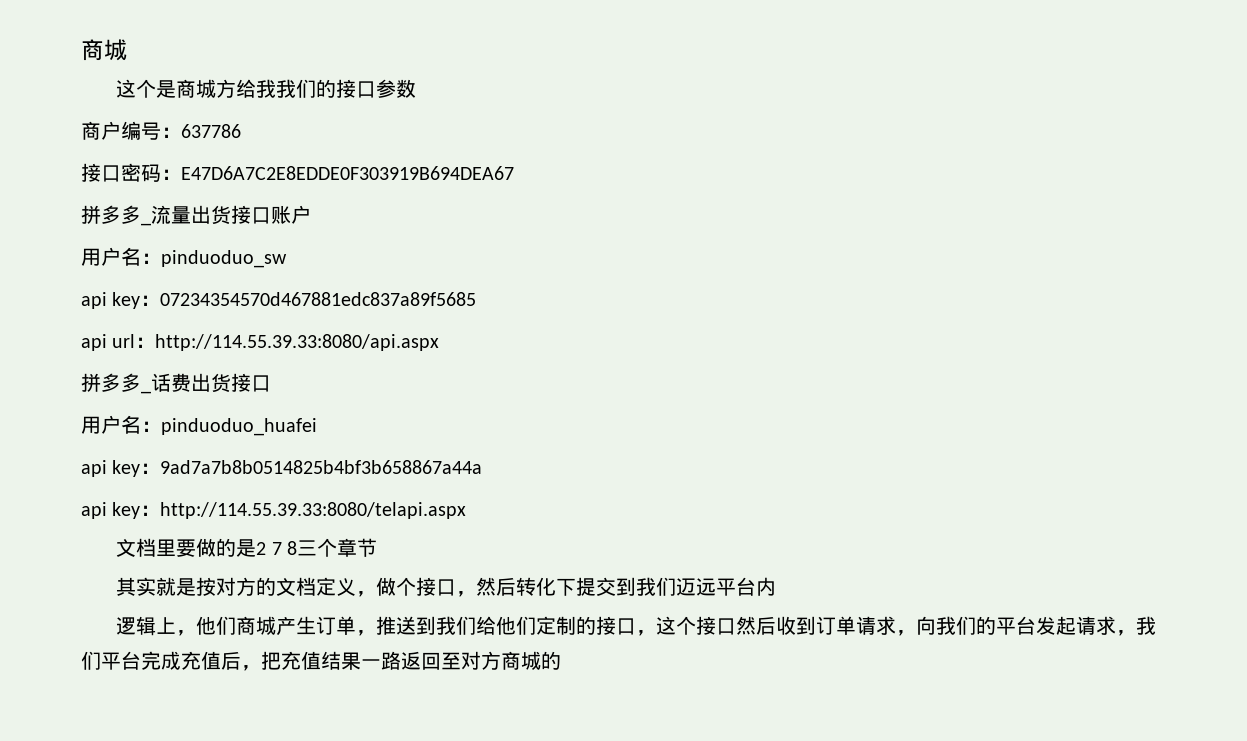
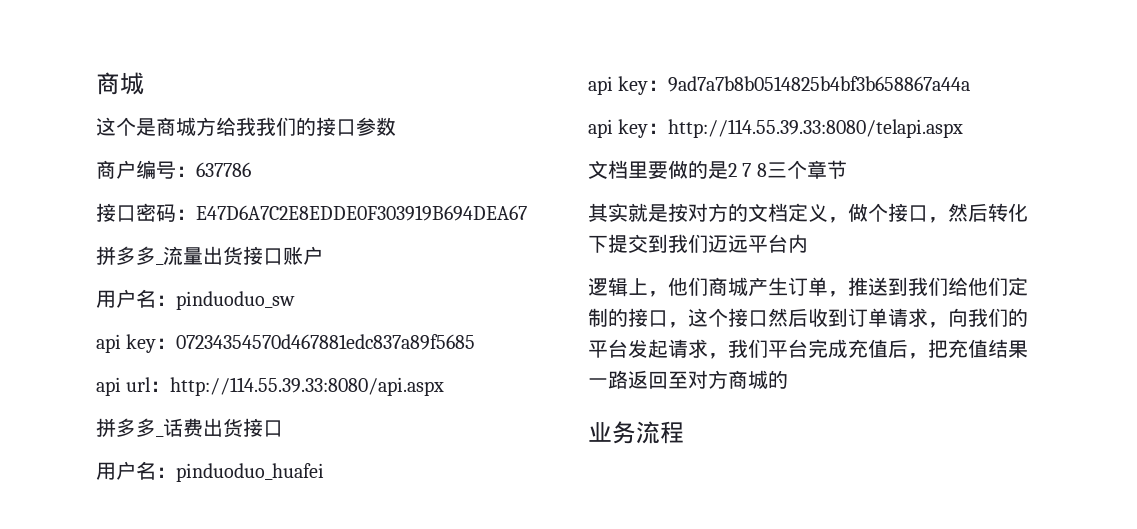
(561, 660) none -> [588,421,684,444] // 业务流程

